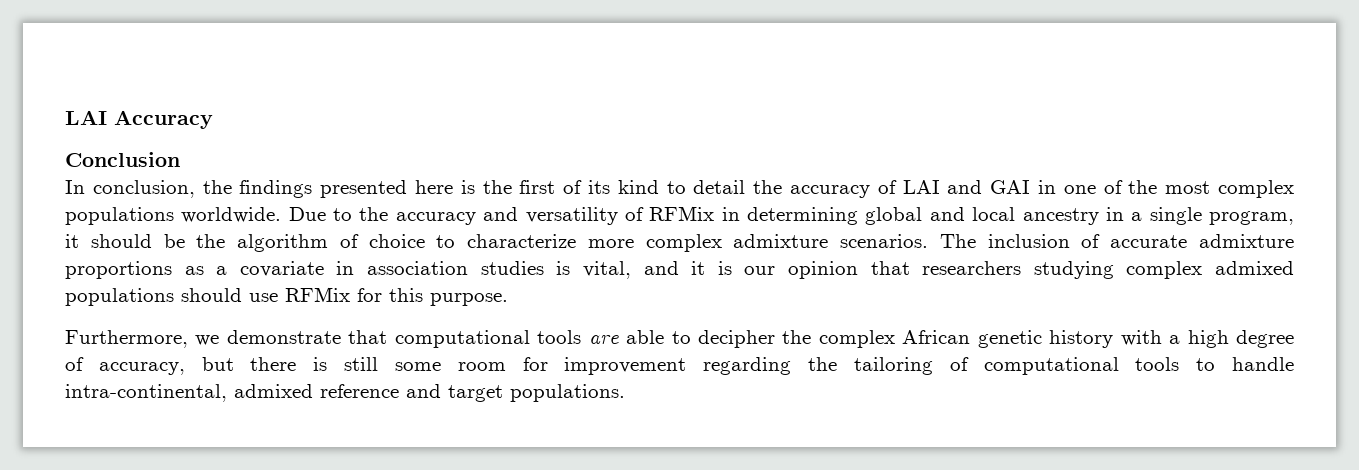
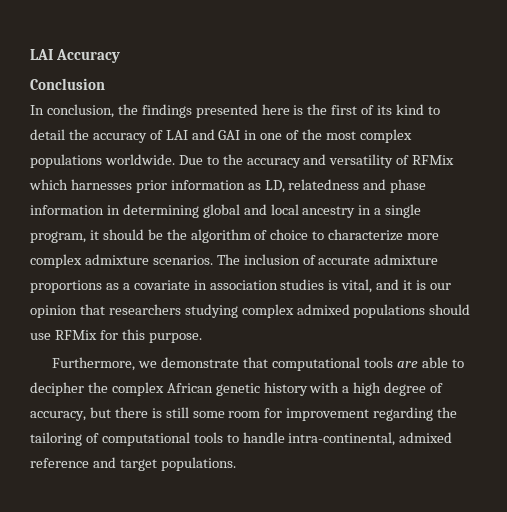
(715, 213) none -> [29,179,427,193] [30,205,104,215] which harnesses prior information as LD, relatedness and phase information

